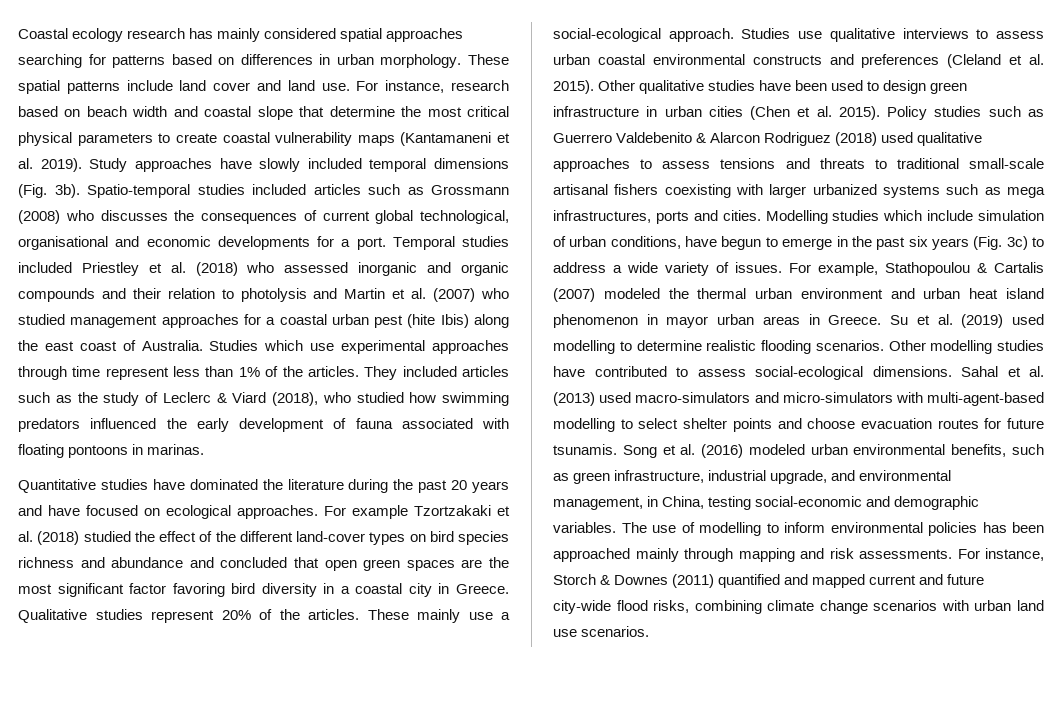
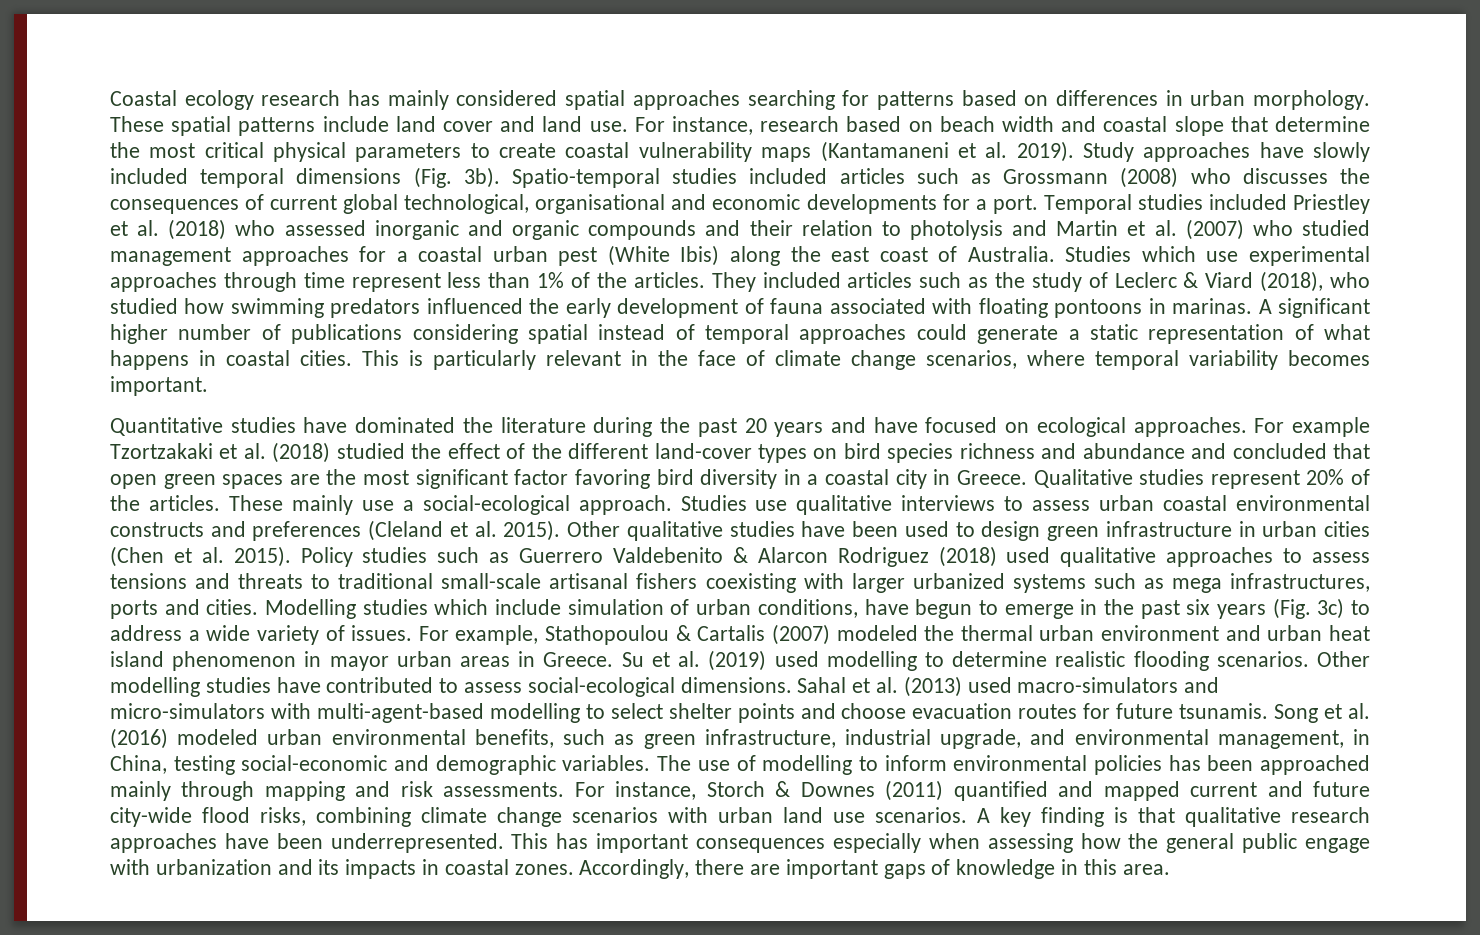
[407,314,436,328] (hite -> [607,245,670,266] (White
(205, 449) none -> [1258,298,1371,318] [110,324,1370,344] [110,350,1370,370] [110,376,208,396] A significant higher number of publications considering spatial instead of temporal approaches could generate a static representation of what happens in coastal cities. This is particularly relevant in the face of climate change scenarios, where temporal variability becomes important.
(650, 631) none -> [977,807,1370,827] [110,833,1370,853] [110,859,1170,879] A key finding is that qualitative research approaches have been underrepresented. This has important consequences especially when assessing how the general public engage with urbanization and its impacts in coastal zones. Accordingly, there are important gaps of knowledge in this area.

